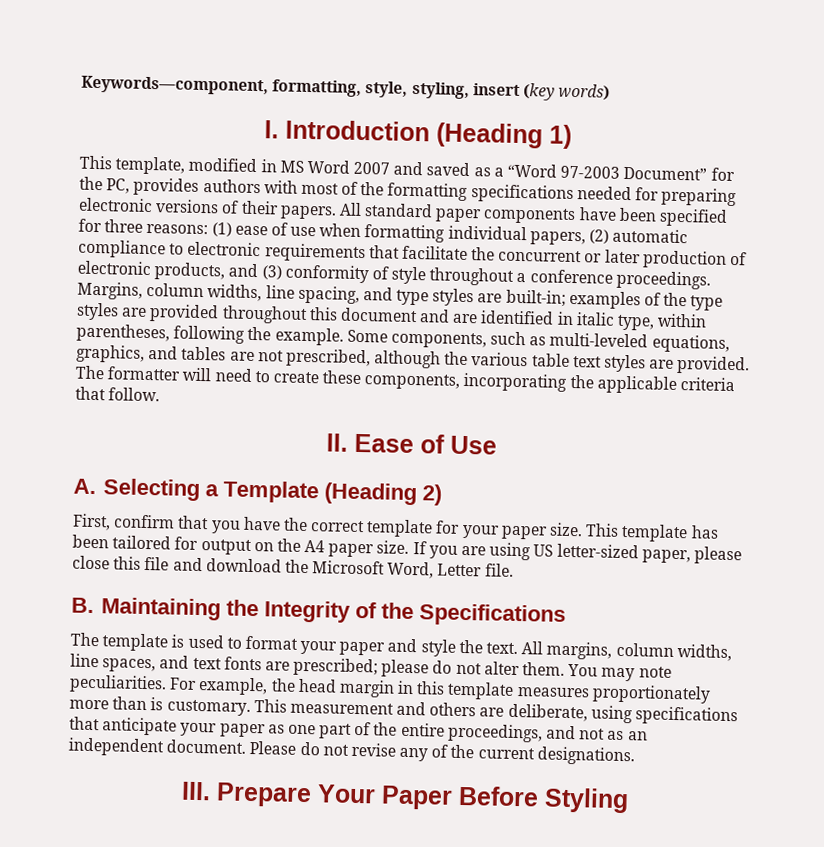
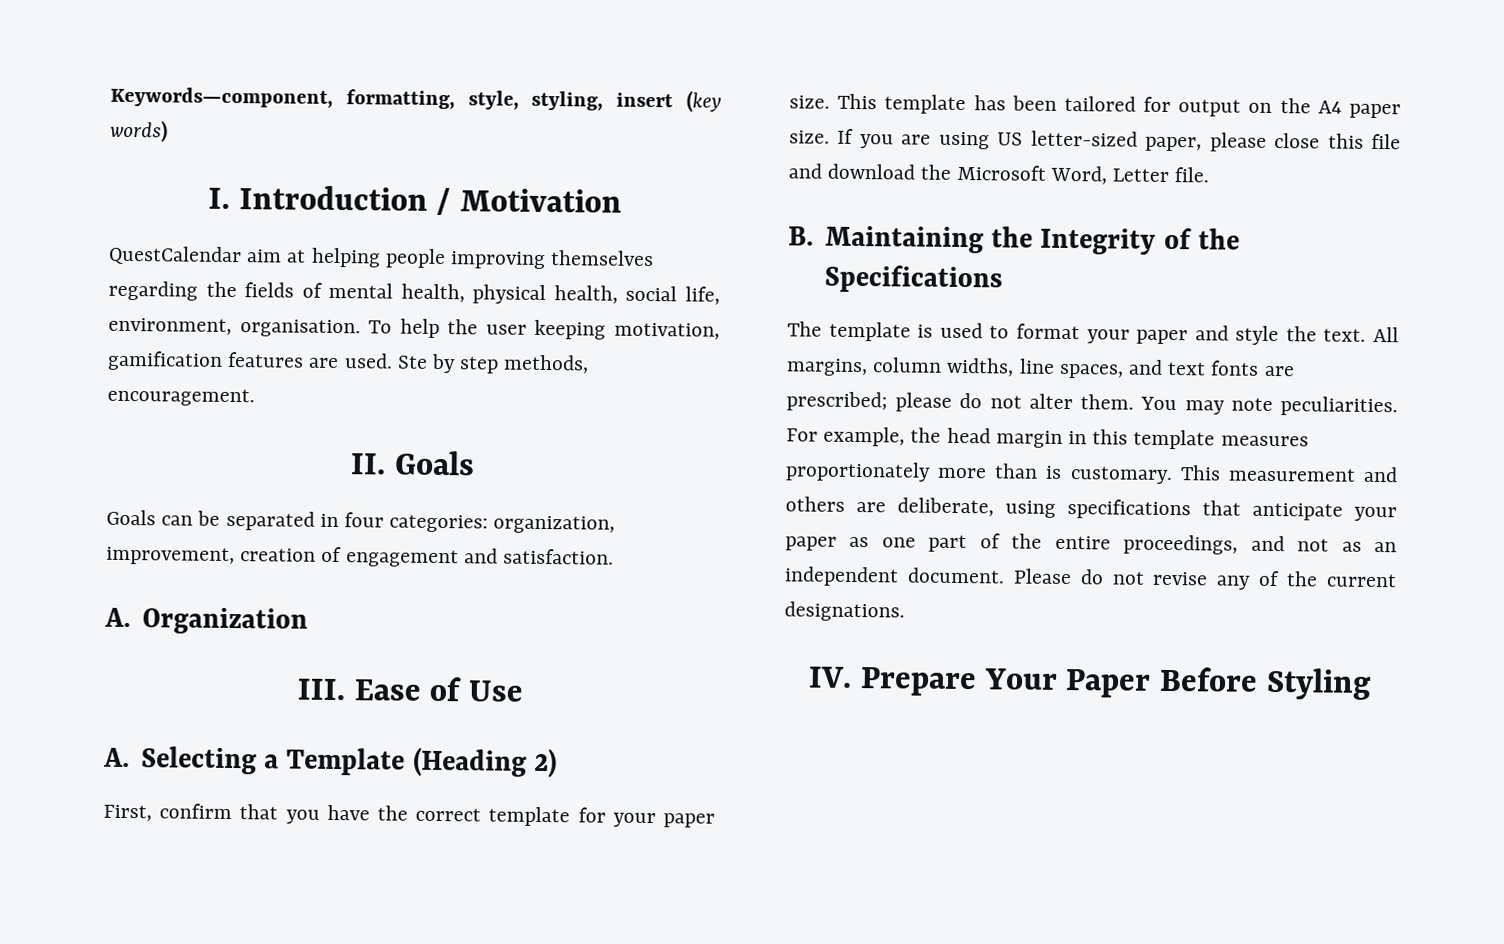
[435,122,572,149] [79,155,735,182] [79,176,738,207] [78,197,729,227] [78,218,689,246] [78,239,748,269] [77,260,711,290] [77,281,724,311] [76,302,708,331] [76,323,730,353] [76,344,751,375] [75,365,736,394] [75,386,161,402] [326,433,348,452] (Heading 1) // This template, modified in MS Word 2007 and saved as a “Word 97-2003 Document” for the PC, provides authors with most of the formatting specifications needed for preparing electronic versions of their papers. All standard paper components have been specified for three reasons: (1) ease of use when formatting individual papers, (2) automatic compliance to electronic requirements that facilitate the concurrent or later production of electronic products, and (3) conformity of style throughout a conference proceedings. Margins, column widths, line spacing, and type styles are built-in; examples of the type styles are provided throughout this document and are identified in italic type, within parentheses, following the example. Some components, such as multi-leveled equations, graphics, and tables are not prescribed, although the various table text styles are provided. The formatter will need to create these components, incorporating the applicable criteria that follow. // II. -> [436,187,623,216] [108,245,655,270] [108,280,720,305] [108,317,720,340] [107,350,590,374] [107,387,255,407] [350,450,475,476] [106,509,616,534] [106,546,615,568] [104,607,308,635] [296,678,345,701] / Motivation // QuestCalendar aim at helping people improving themselves regarding the fields of mental health, physical health, social life, environment, organisation. To help the user keeping motivation, gamification features are used. Ste by step methods, encouragement. // II. Goals // Goals can be separated in four categories: organization, improvement, creation of engagement and satisfaction. // A. Organization // III.
[181,781,211,801] III. -> [808,666,853,688] IV.

